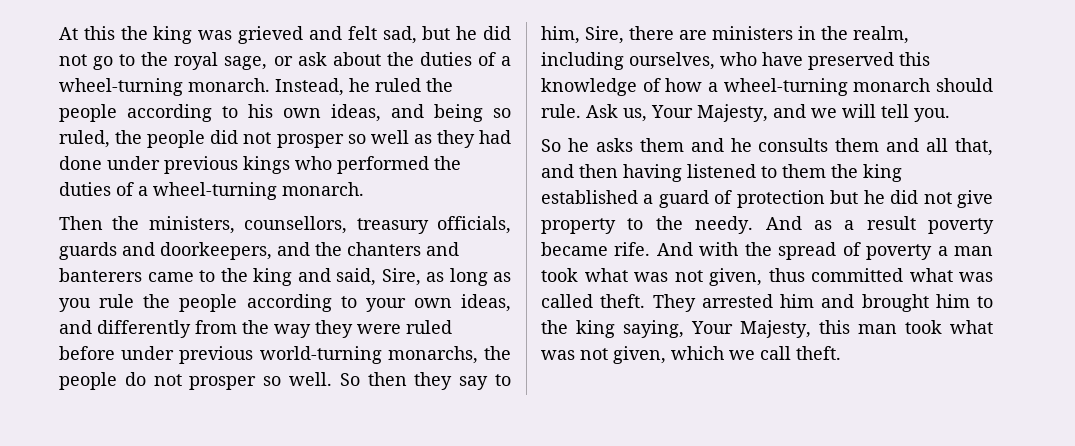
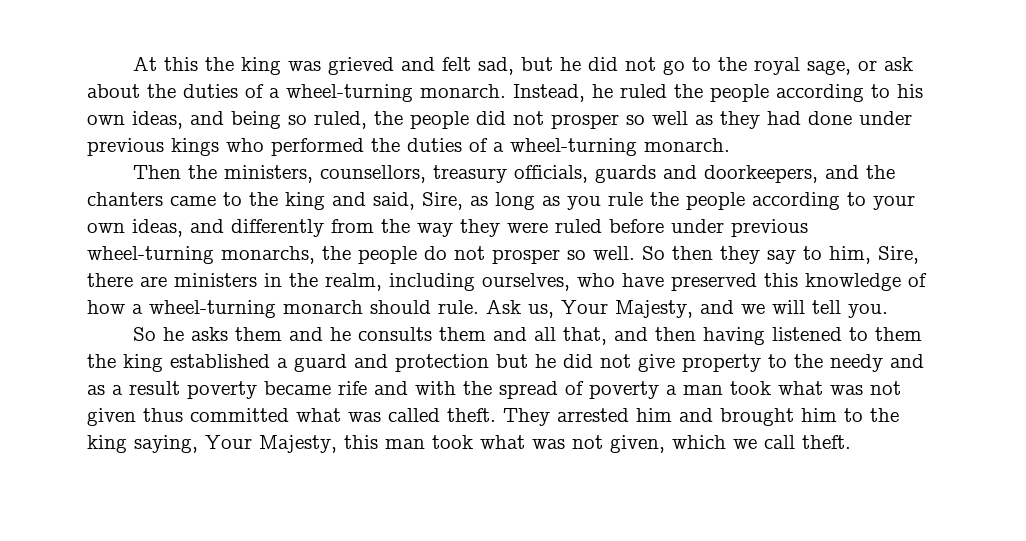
[426,242,459,256] [59,268,142,282] and banterers -> (163, 199) none
[259,346,382,364] world-turning -> [87,246,214,264] wheel-turning
[714,190,733,204] of -> [354,354,388,368] and
[695,216,802,234] needy. And -> [830,354,924,372] needy and
[614,242,693,256] rife. And -> [338,381,408,395] rife and
[709,268,762,286] given, -> [87,408,136,426] given

